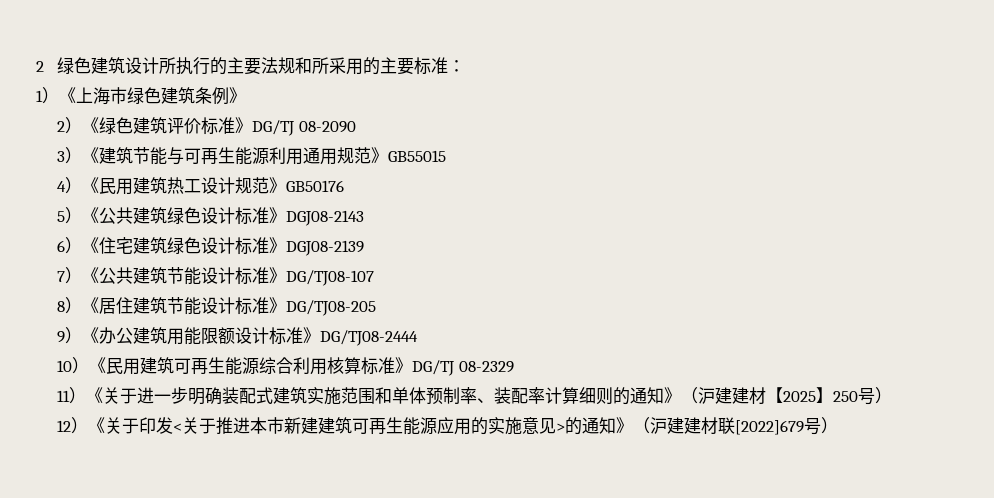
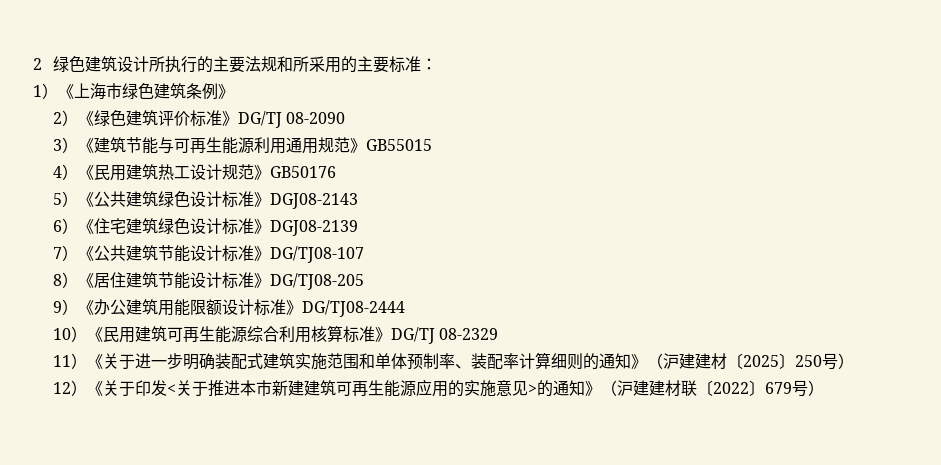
[766,387,834,403] 【2025】 -> [726,353,795,369] 〔2025〕
[735,420,805,435] [2022]679 -> [696,380,792,396] 〔2022〕679

